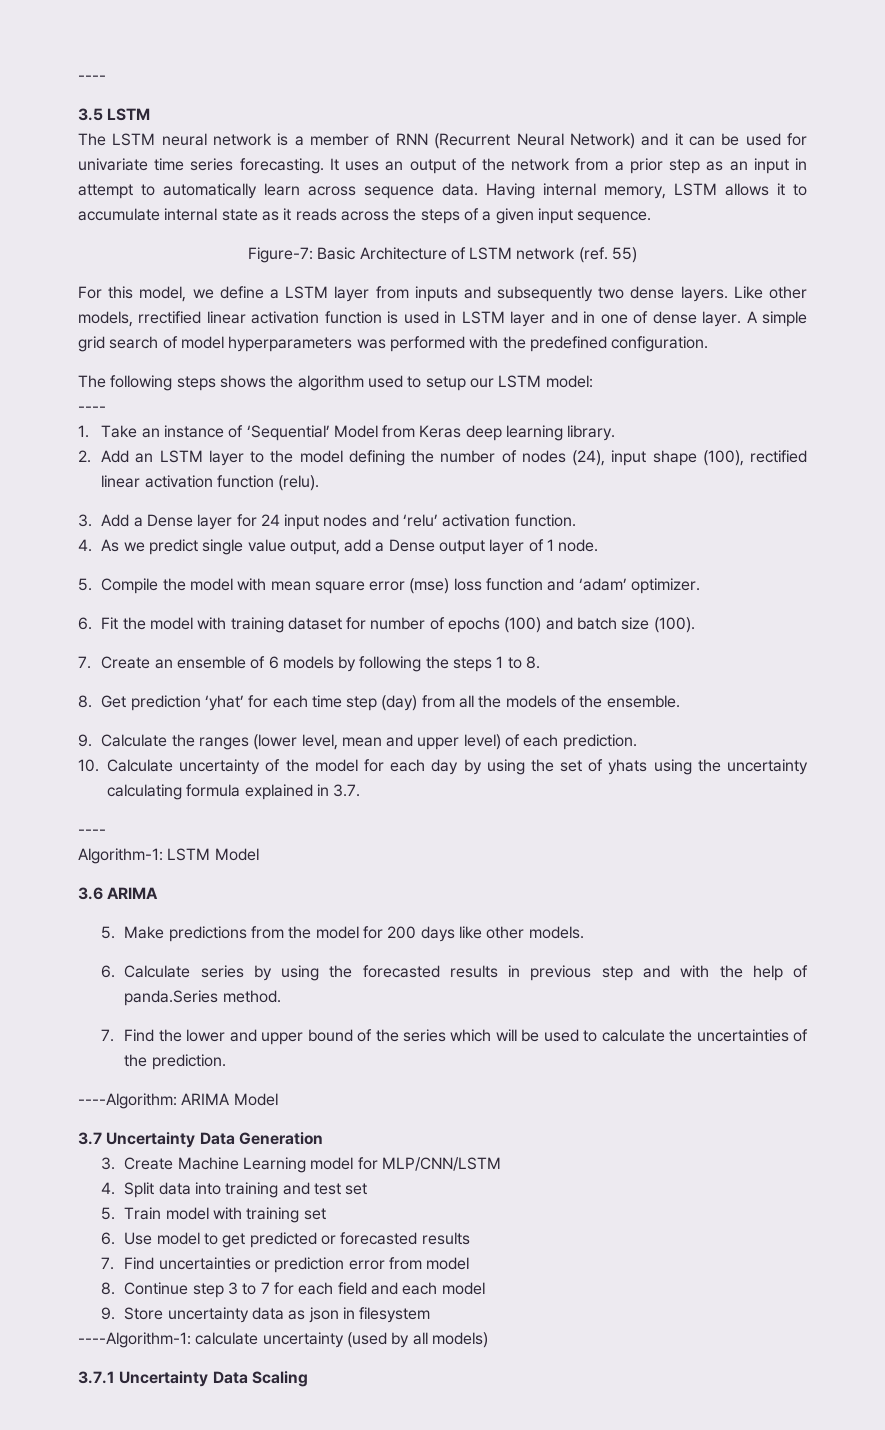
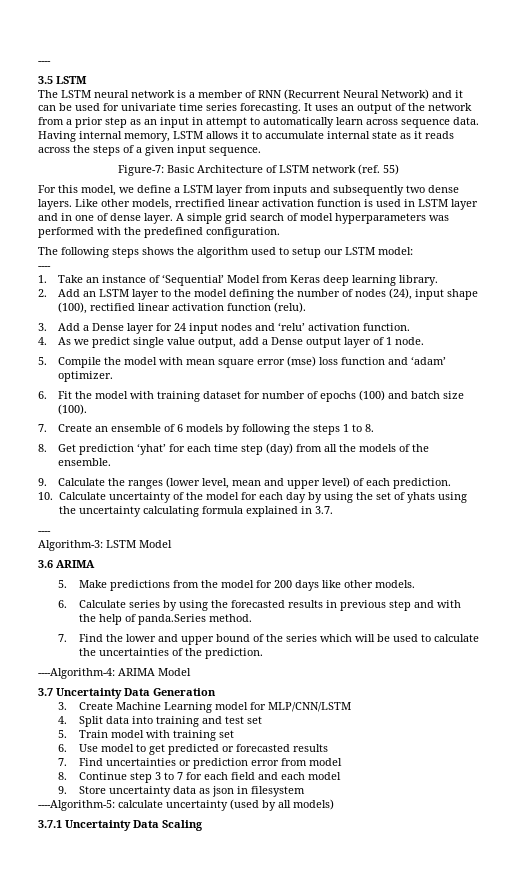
[78,848,163,864] Algorithm-1: -> [38,540,103,551] Algorithm-3:
[78,1093,177,1109] ----Algorithm: -> [38,668,115,679] ----Algorithm-4:
[78,1332,191,1348] ----Algorithm-1: -> [38,800,115,811] ----Algorithm-5:

